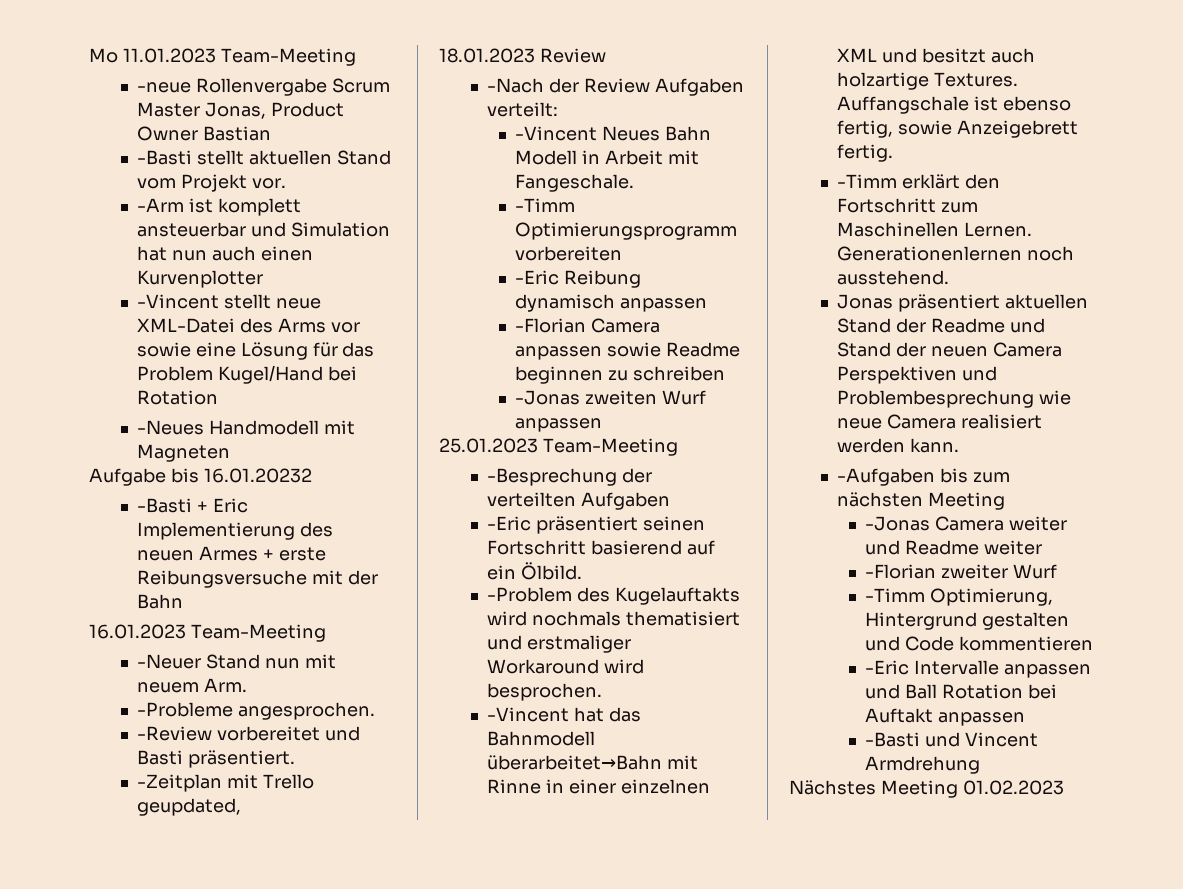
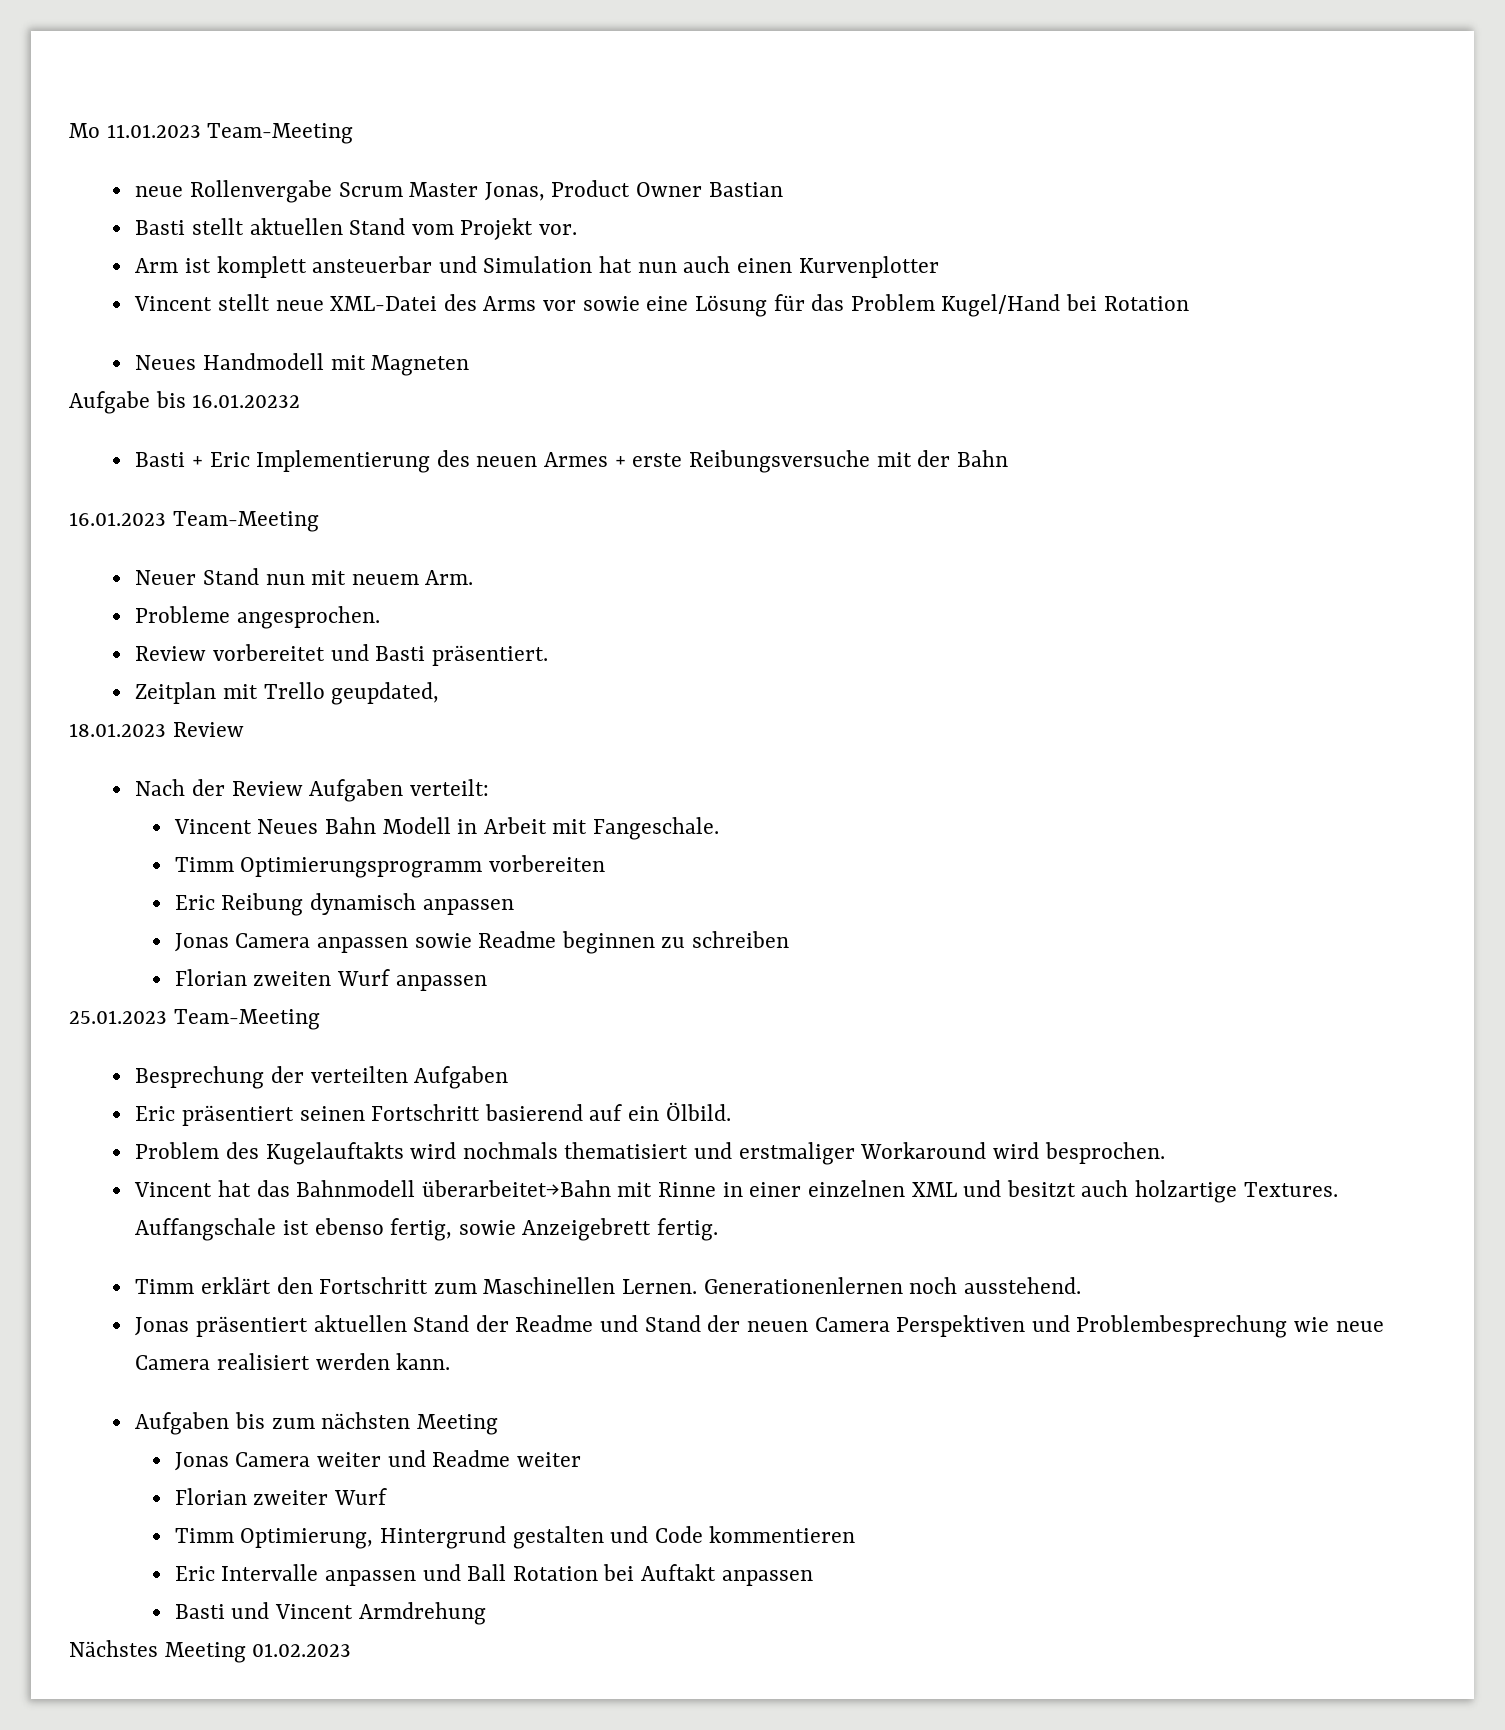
[137,82,192,93] -neue -> [135,186,184,197] neue
[137,150,193,165] -Basti -> [135,220,186,235] Basti
[137,198,185,212] -Arm -> [135,258,179,273] Arm
[137,294,220,309] -Vincent -> [134,296,213,311] Vincent
[137,420,205,435] -Neues -> [135,355,197,370] Neues
[137,498,193,513] -Basti -> [135,452,186,467] Basti
[137,654,202,669] -Neuer -> [135,570,197,585] Neuer
[137,702,234,717] -Probleme -> [135,606,231,623] Probleme
[137,726,213,741] -Review -> [135,646,207,661] Review
[137,774,223,792] -Zeitplan -> [135,682,217,704] Zeitplan
[487,78,545,93] -Nach -> [135,779,186,796] Nach
[515,126,598,141] -Vincent -> [173,819,252,834] Vincent
[515,198,576,212] -Timm -> [174,857,234,872] Timm
[515,270,560,285] -Eric -> [174,895,215,910] Eric
[515,318,587,333] -Florian -> [174,933,229,952] Jonas
[515,390,581,405] -Jonas -> [174,969,247,986] Florian
[487,468,618,486] -Besprechung -> [135,1066,265,1089] Besprechung
[487,516,532,531] -Eric -> [135,1106,176,1121] Eric
[487,587,573,602] -Problem -> [135,1142,220,1159] Problem
[487,707,570,722] -Vincent -> [134,1182,213,1197] Vincent
[837,174,898,188] -Timm -> [135,1279,195,1294] Timm
[837,468,936,486] -Aufgaben -> [135,1412,230,1435] Aufgaben
[865,516,931,531] -Jonas -> [174,1452,229,1471] Jonas
[865,564,937,579] -Florian -> [174,1488,247,1505] Florian
[865,588,926,602] -Timm -> [174,1528,234,1543] Timm
[865,660,910,675] -Eric -> [174,1566,215,1581] Eric
[865,732,921,747] -Basti -> [174,1604,225,1619] Basti

